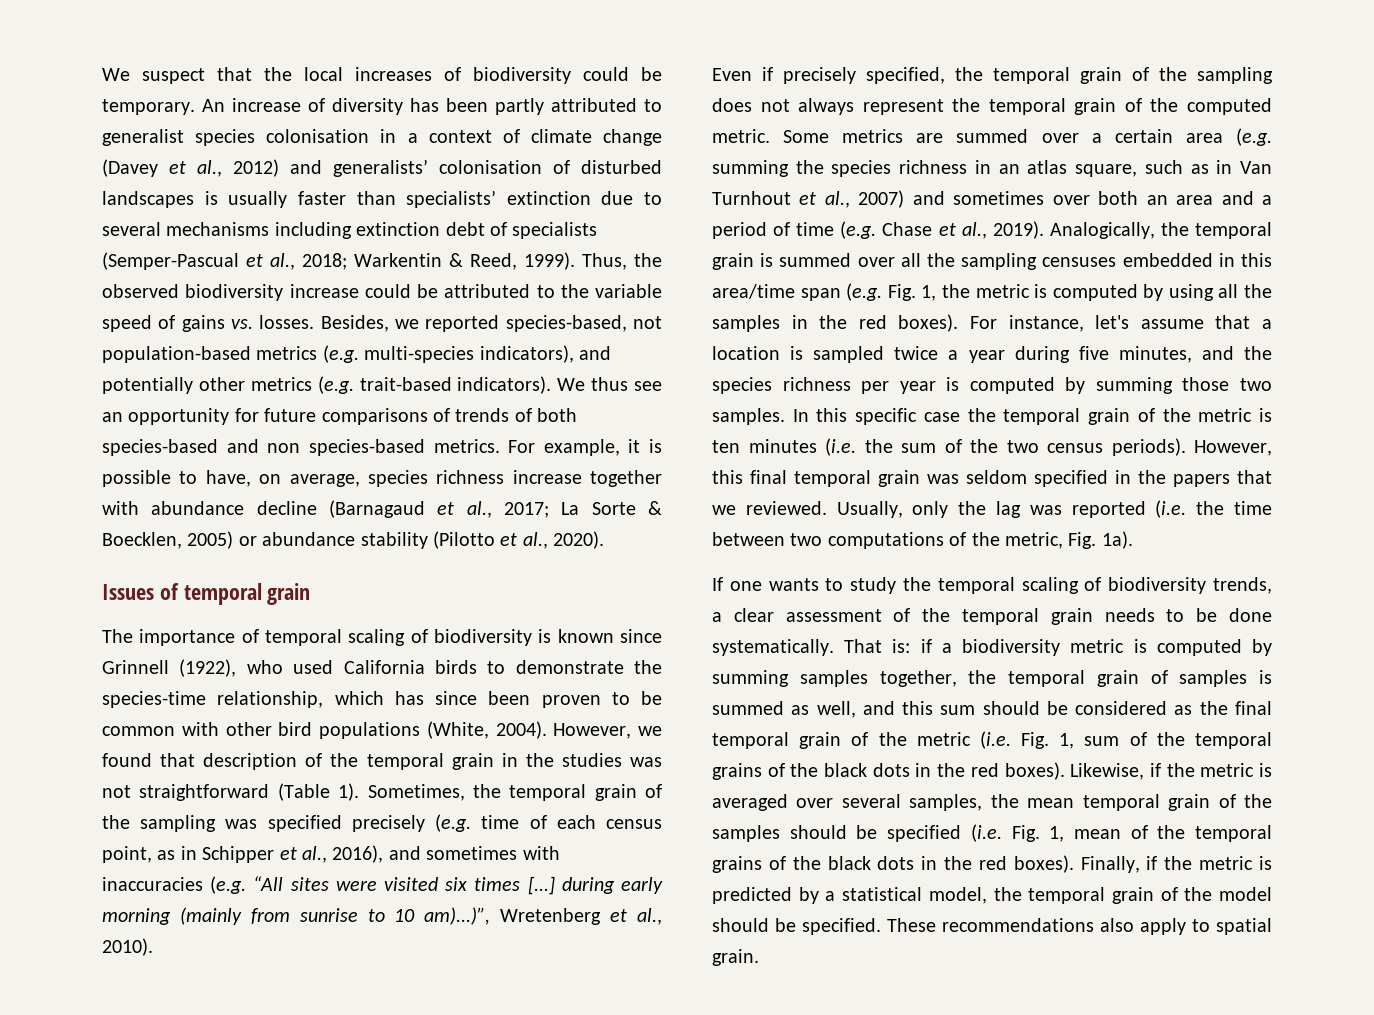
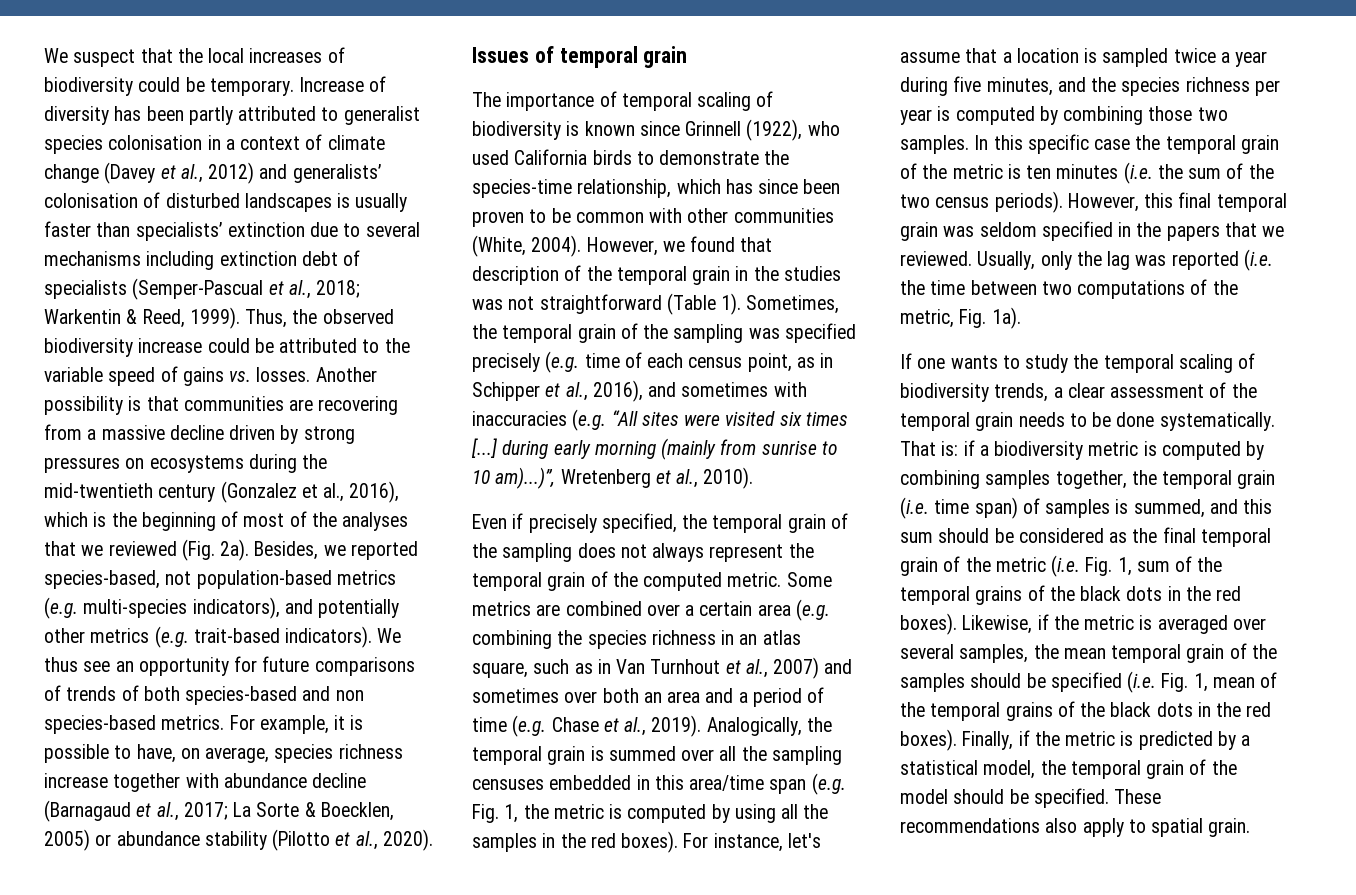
[202,98,301,112] An increase -> [299,77,365,92] Increase
(315, 322) none -> [315,367,377,382] [44,396,399,415] [44,424,355,444] [44,454,328,473] [44,481,400,503] [44,511,409,531] [44,539,250,561] Another possibility is that communities are recovering from a massive decline driven by strong pressures on ecosystems during the mid-twentieth century (Gonzalez et al., 2016), which is the beginning of most of the analyses that we reviewed (Fig. 2a).
[278,722,420,739] bird populations -> [733,208,834,223] communities
[956,129,1029,143] summed -> [565,601,642,616] combined
[712,160,789,177] summing -> [472,630,552,649] combining
[1095,377,1173,394] summing -> [1063,106,1144,125] combining
[712,670,789,687] summing -> [900,470,980,489] combining
[1150,670,1272,687] [712,701,856,718] of samples is summed as well, -> [900,497,1205,519] (i.e. time span) of samples is summed,

